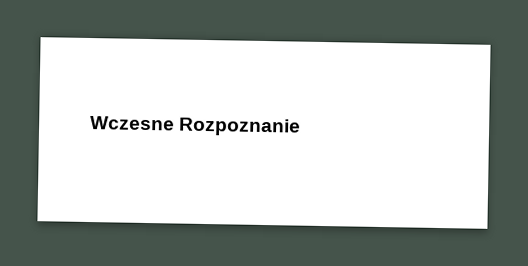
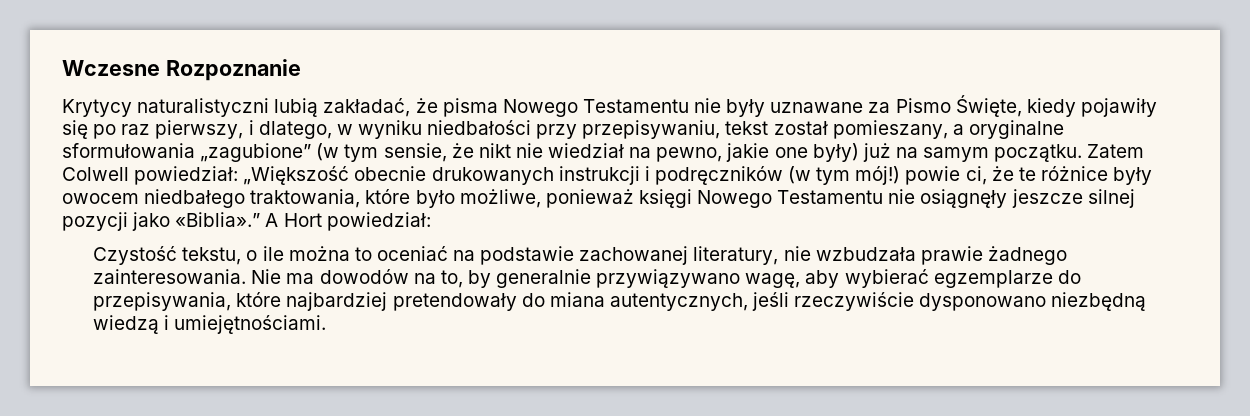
(302, 127) none -> [62,95,1157,117] [62,120,1064,139] [62,143,1145,162] [62,166,1153,185] [62,189,1135,208] [62,212,431,231] [93,246,1068,265] [93,269,1081,288] [93,292,1147,311] [93,315,327,334] // Krytycy naturalistyczni lubią zakładać, że pisma Nowego Testamentu nie były uznawane za Pismo Święte, kiedy pojawiły się po raz pierwszy, i dlatego, w wyniku niedbałości przy przepisywaniu, tekst został pomieszany, a oryginalne sformułowania „zagubione” (w tym sensie, że nikt nie wiedział na pewno, jakie one były) już na samym początku. Zatem Colwell powiedział: „Większość obecnie drukowanych instrukcji i podręczników (w tym mój!) powie ci, że te różnice były owocem niedbałego traktowania, które było możliwe, ponieważ księgi Nowego Testamentu nie osiągnęły jeszcze silnej pozycji jako «Biblia».” A Hort powiedział: // Czystość tekstu, o ile można to oceniać na podstawie zachowanej literatury, nie wzbudzała prawie żadnego zainteresowania. Nie ma dowodów na to, by generalnie przywiązywano wagę, aby wybierać egzemplarze do przepisywania, które najbardziej pretendowały do miana autentycznych, jeśli rzeczywiście dysponowano niezbędną wiedzą i umiejętnościami.

